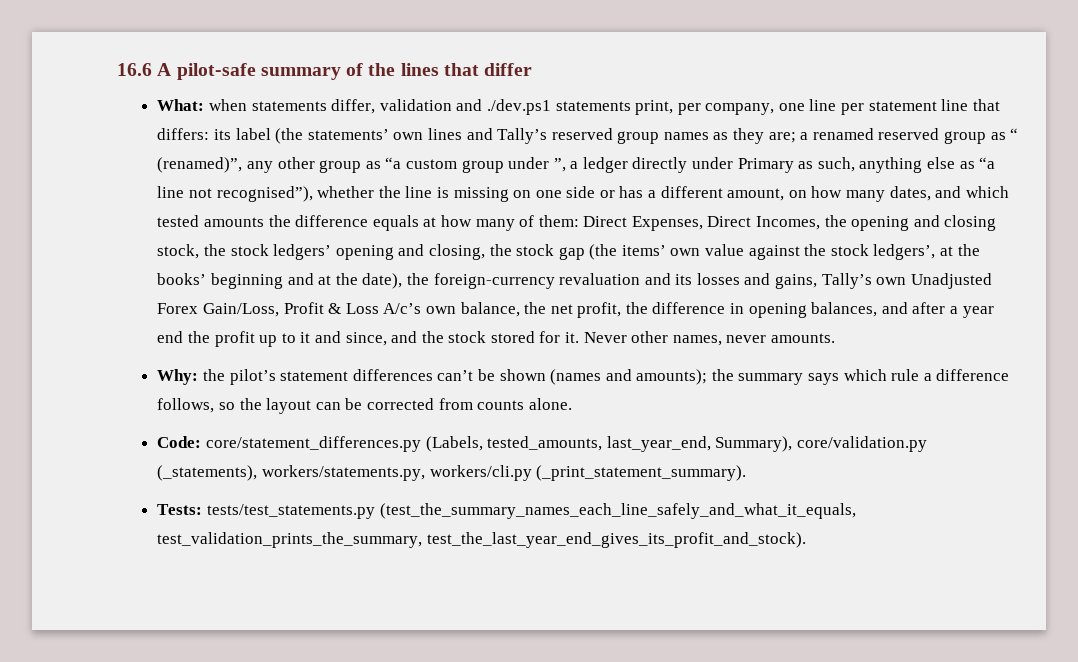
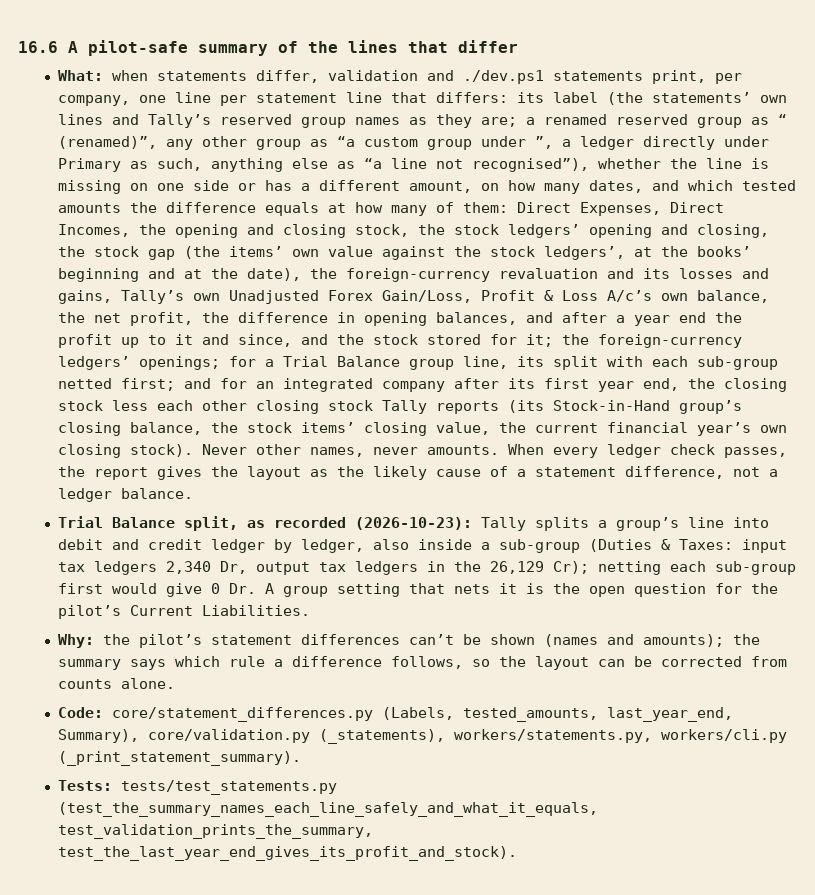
[565,332,580,343] it. -> [526,334,743,348] [58,356,779,370] [58,378,788,392] [58,400,743,414] [58,422,788,436] [58,444,194,458] it; the foreign-currency ledgers’ openings; for a Trial Balance group line, its split with each sub-group netted first; and for an integrated company after its first year end, the closing stock less each other closing stock Tally reports (its Stock-in-Hand group’s closing balance, the stock items’ closing value, the current financial year’s own closing stock).
(835, 338) none -> [508,444,788,458] [58,466,779,480] [58,488,194,502] [58,516,770,531] [58,539,788,553] [58,561,797,575] [58,583,779,597] [58,605,311,619] When every ledger check passes, the report gives the layout as the likely cause of a statement difference, not a ledger balance. // Trial Balance split, as recorded (2026-10-23): Tally splits a group’s line into debit and credit ledger by ledger, also inside a sub-group (Duties & Taxes: input tax ledgers 2,340 Dr, output tax ledgers in the 26,129 Cr); netting each sub-group first would give 0 Dr. A group setting that nets it is the open question for the pilot’s Current Liabilities.

